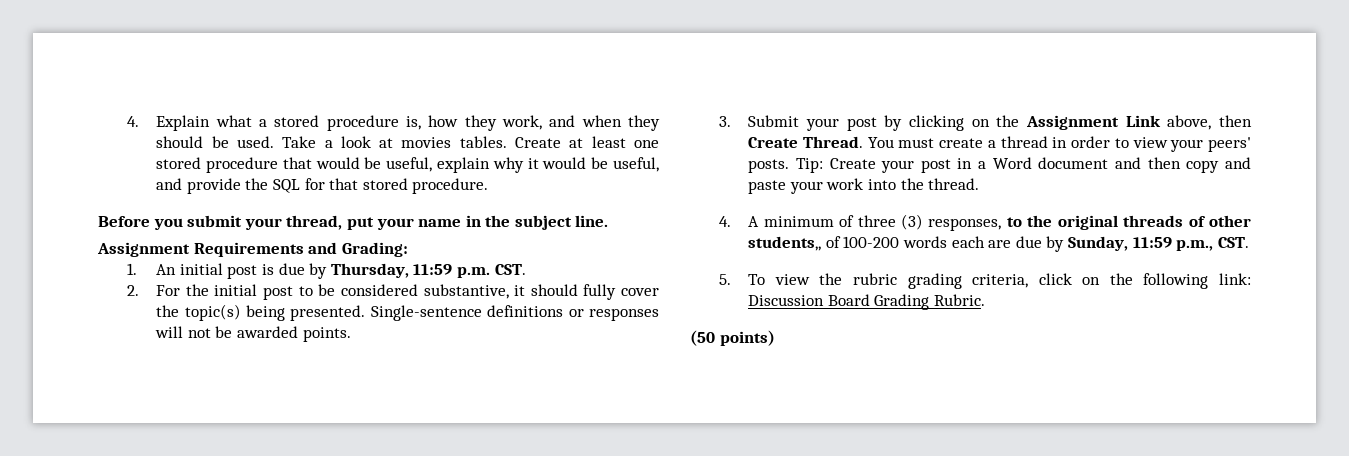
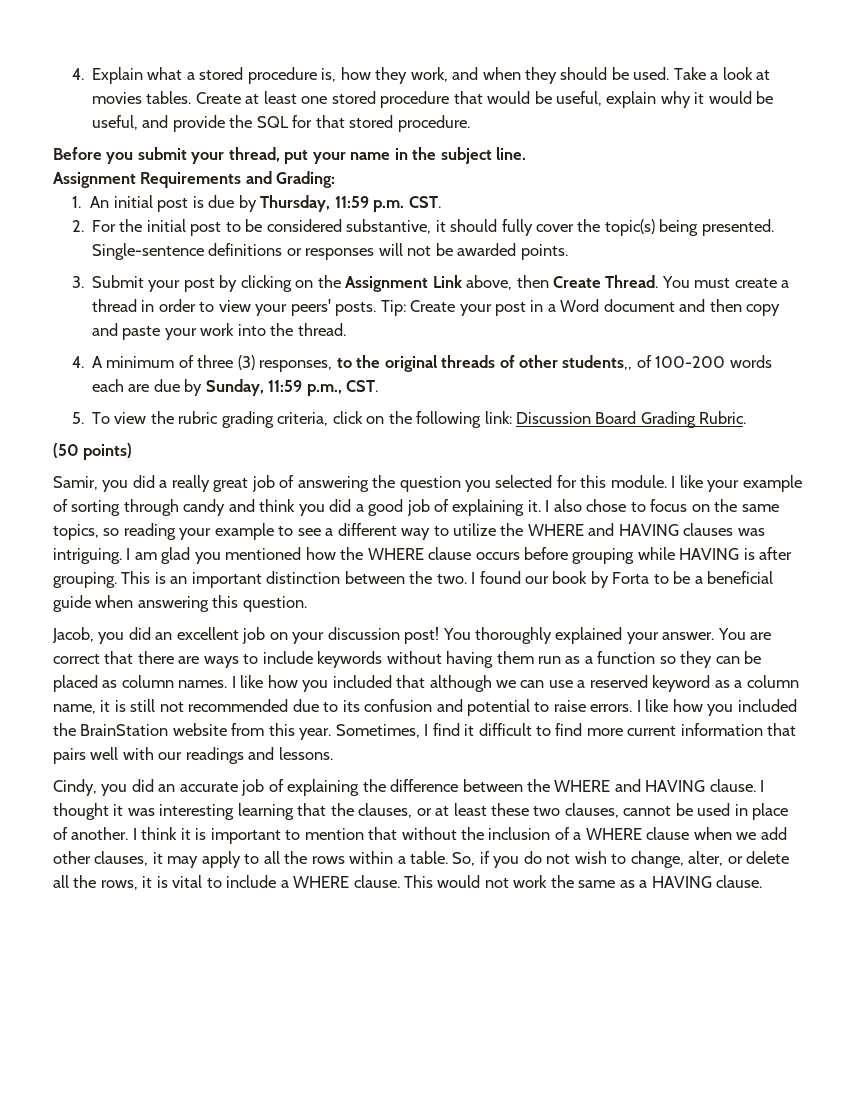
(775, 338) none -> [53,475,802,492] [53,499,779,516] [53,523,765,540] [53,547,793,564] [53,571,774,588] [53,595,307,612] [52,627,772,644] [53,651,762,668] [53,675,799,692] [53,699,797,716] [53,723,797,740] [53,747,333,764] [53,779,765,796] [53,803,789,820] [53,827,787,844] [53,851,790,868] [53,875,763,890] // Samir, you did a really great job of answering the question you selected for this module. I like your example of sorting through candy and think you did a good job of explaining it. I also chose to focus on the same topics, so reading your example to see a different way to utilize the WHERE and HAVING clauses was intriguing. I am glad you mentioned how the WHERE clause occurs before grouping while HAVING is after grouping. This is an important distinction between the two. I found our book by Forta to be a beneficial guide when answering this question. // Jacob, you did an excellent job on your discussion post! You thoroughly explained your answer. You are correct that there are ways to include keywords without having them run as a function so they can be placed as column names. I like how you included that although we can use a reserved keyword as a column name, it is still not recommended due to its confusion and potential to raise errors. I like how you included the BrainStation website from this year. Sometimes, I find it difficult to find more current information that pairs well with our readings and lessons. // Cindy, you did an accurate job of explaining the difference between the WHERE and HAVING clause. I thought it was interesting learning that the clauses, or at least these two clauses, cannot be used in place of another. I think it is important to mention that without the inclusion of a WHERE clause when we add other clauses, it may apply to all the rows within a table. So, if you do not wish to change, alter, or delete all the rows, it is vital to include a WHERE clause. This would not work the same as a HAVING clause.

